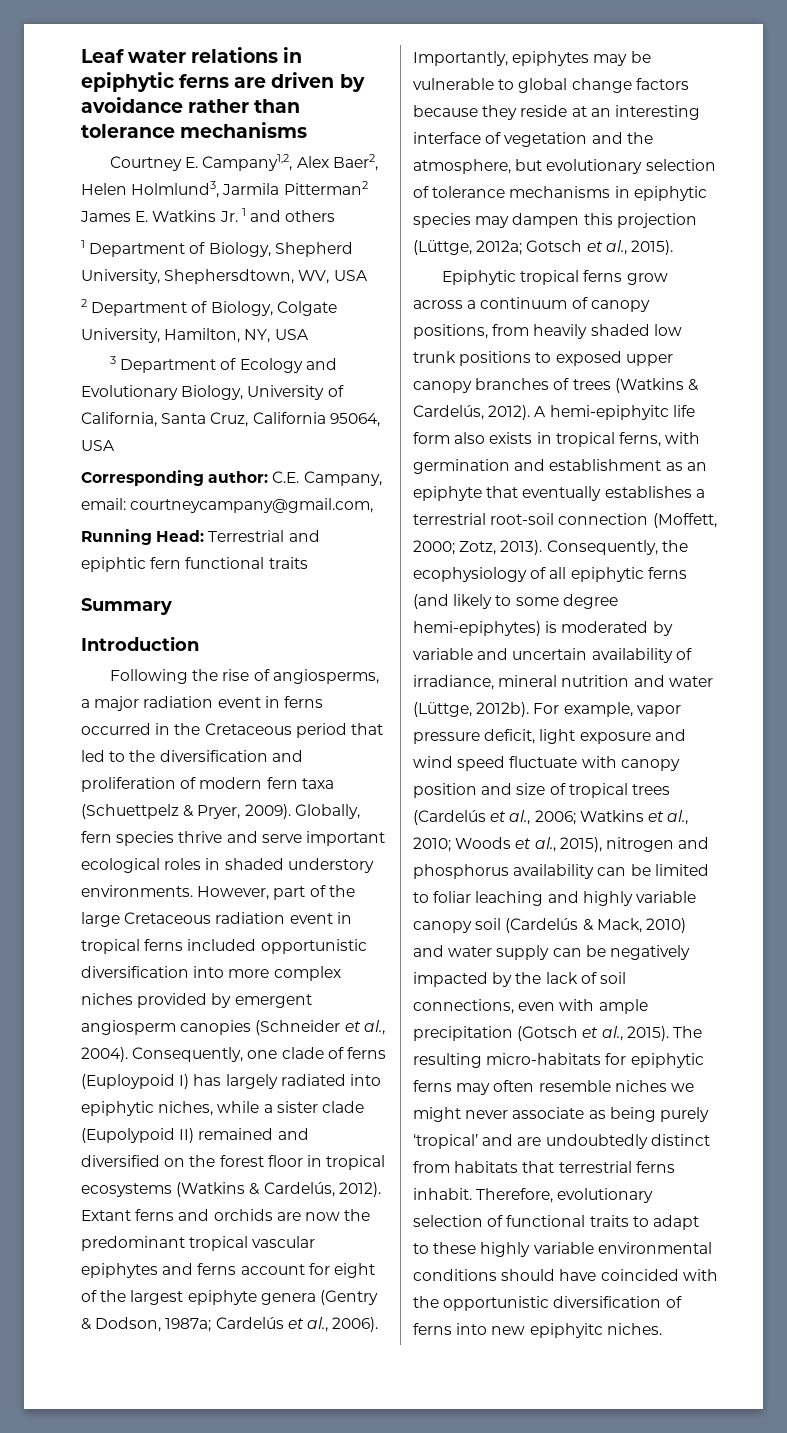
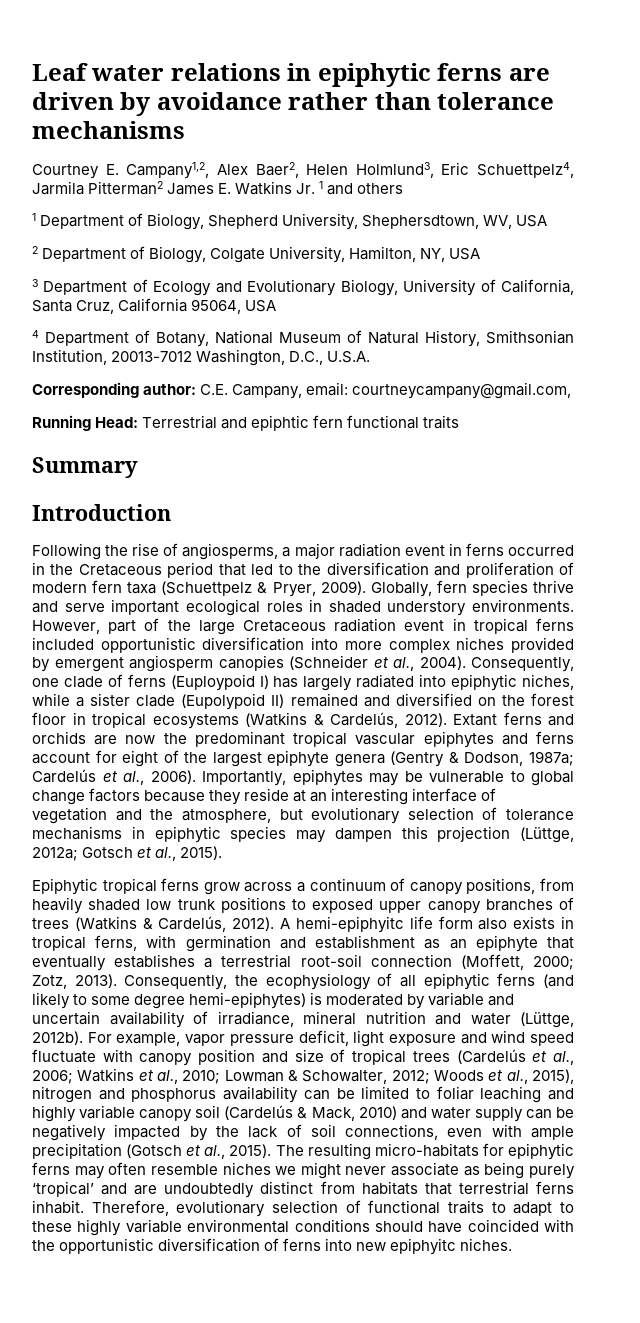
(220, 189) none -> [441,162,574,178] Eric Schuettpelz4,
(115, 445) none -> [32,330,574,347] [32,349,371,366] // 4 Department of Botany, National Museum of Natural History, Smithsonian Institution, 20013-7012 Washington, D.C., U.S.A.
(451, 844) none -> [224,1070,430,1084] Lowman & Schowalter, 2012;

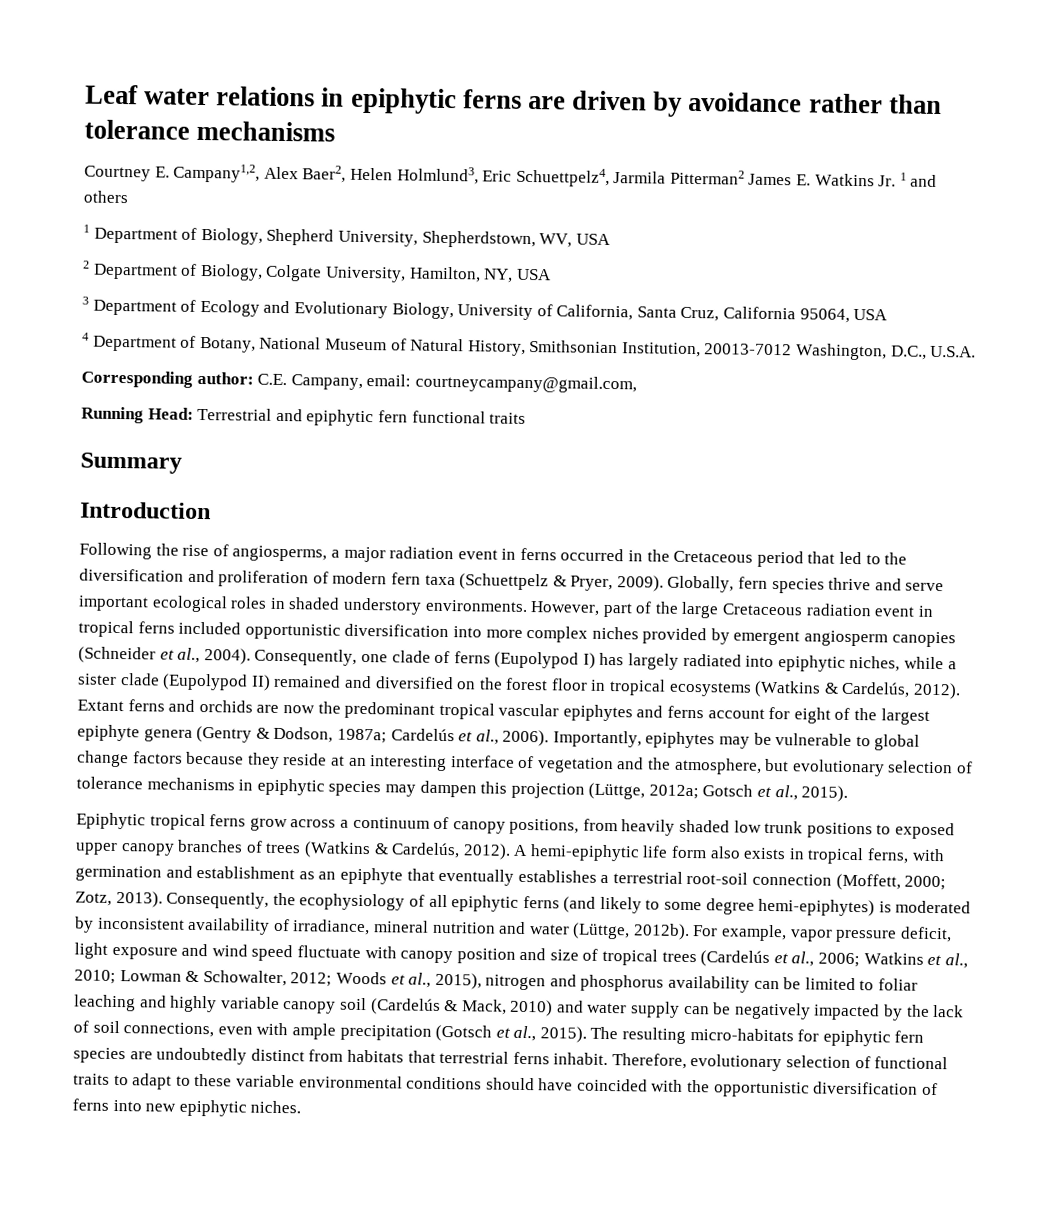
[362,215,480,229] Shephersdtown, -> [421,230,536,249] Shepherdstown,
[251,415,310,431] epiphtic -> [306,409,375,427] epiphytic
[170,674,255,691] (Euploypoid -> [494,651,580,669] (Eupolypod
[181,693,266,710] (Eupolypoid -> [162,673,249,691] (Eupolypod
[295,916,404,933] hemi-epiphyitc -> [529,844,640,862] hemi-epiphytic
[428,992,515,1006] [32,1011,100,1025] variable and uncertain -> [97,917,185,930] inconsistent
[32,1162,575,1179] [32,1181,128,1197] ferns may often resemble niches we might never associate as being purely ‘tropical’ and -> [894,1030,925,1043] [73,1047,126,1064] fern species
[77,1219,122,1236] highly -> (233, 1080) none
[390,1238,457,1255] epiphyitc -> [178,1099,247,1117] epiphytic

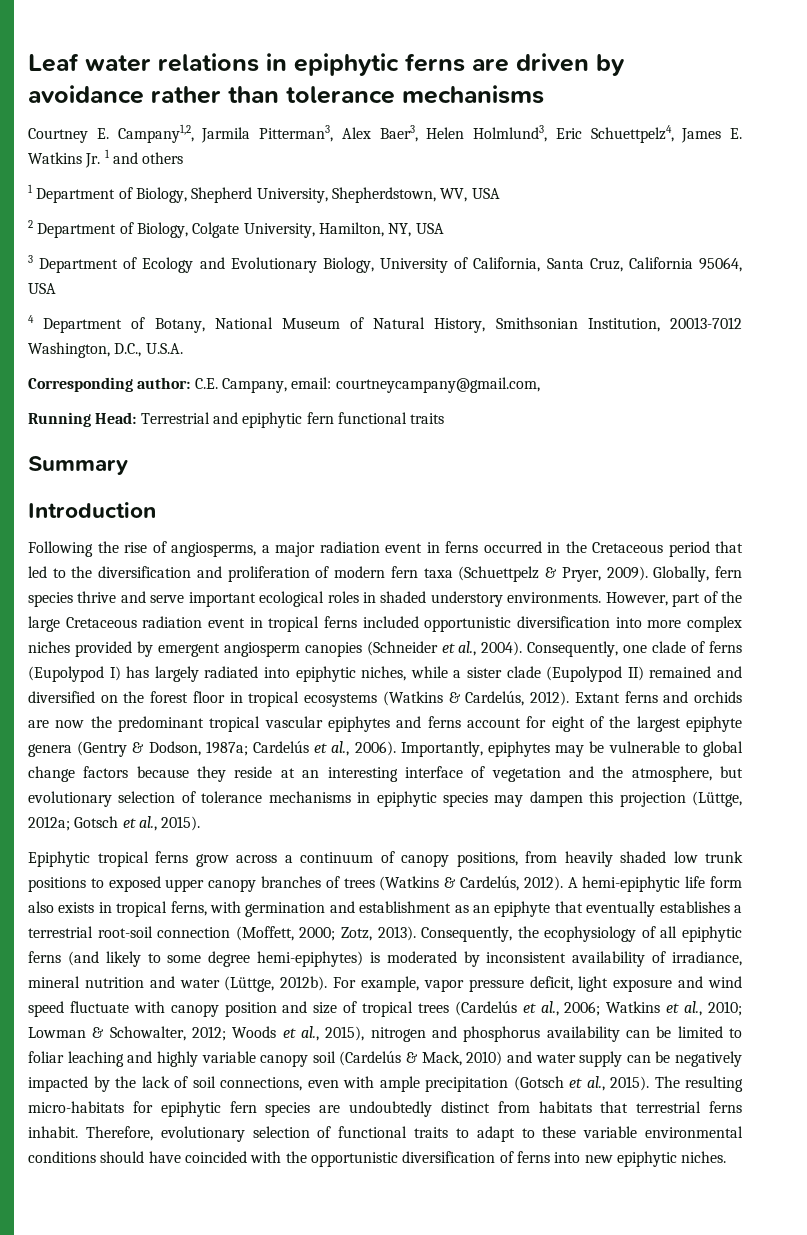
[263,165,347,183] Alex Baer2, -> [201,125,418,143] Jarmila Pitterman3, Alex Baer3,
[613,169,745,185] Jarmila Pitterman2 -> (674, 134) none

